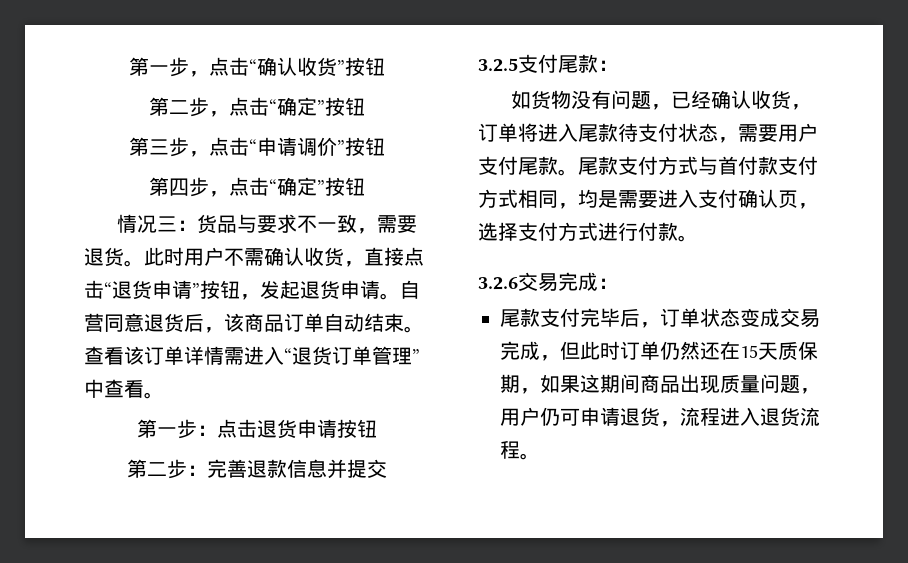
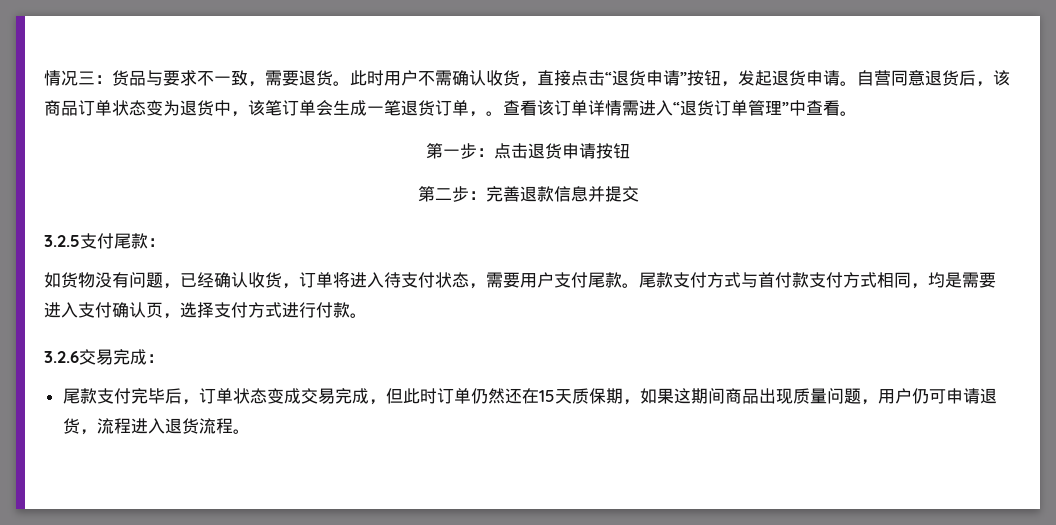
[129,57,385,77] [149,97,365,117] [129,137,385,157] [149,177,365,197] 第一步，点击“确认收货”按钮 // 第二步，点击“确定”按钮 // 第三步，点击“申请调价”按钮 // 第四步，点击“确定”按钮 // -> (44, 78) none
[324,313,404,332] 自动结束 -> [112,100,486,117] 状态变为退货中，该笔订单会生成一笔退货订单，
[578,123,618,142] 尾款 -> (384, 280) none

